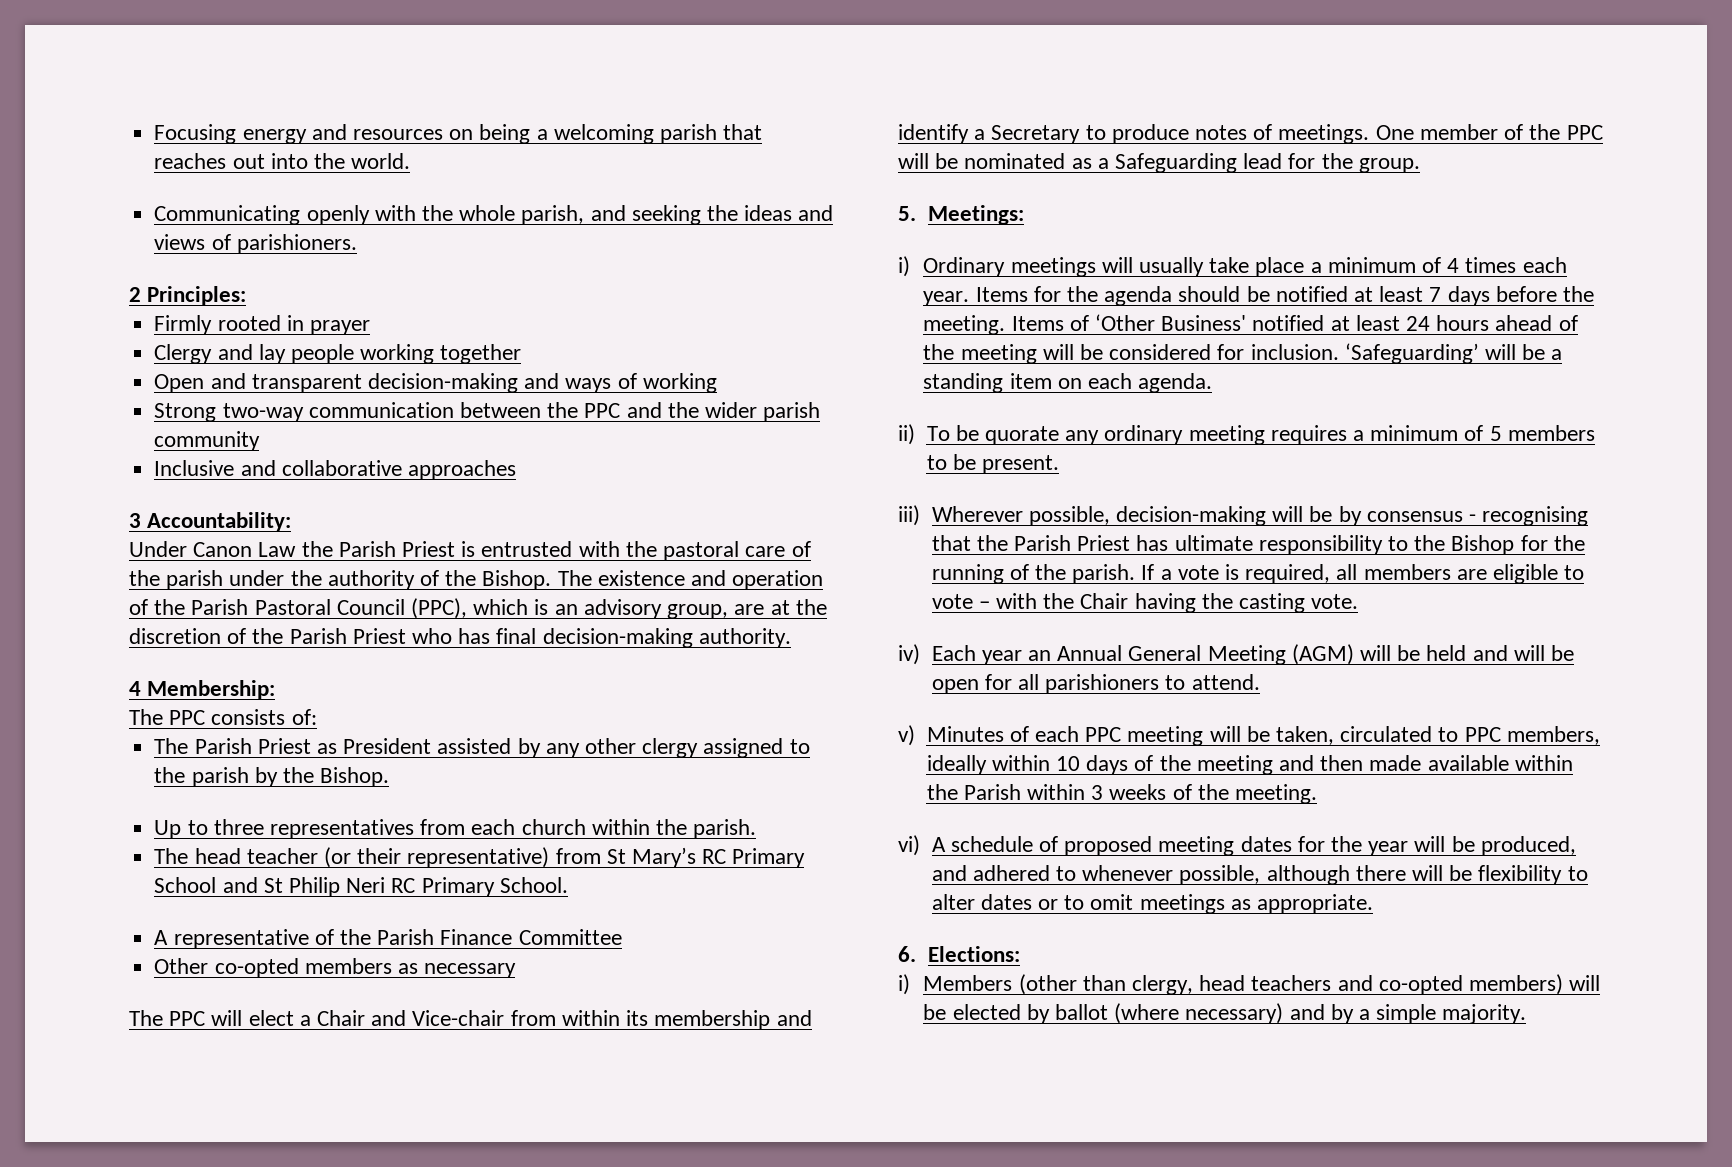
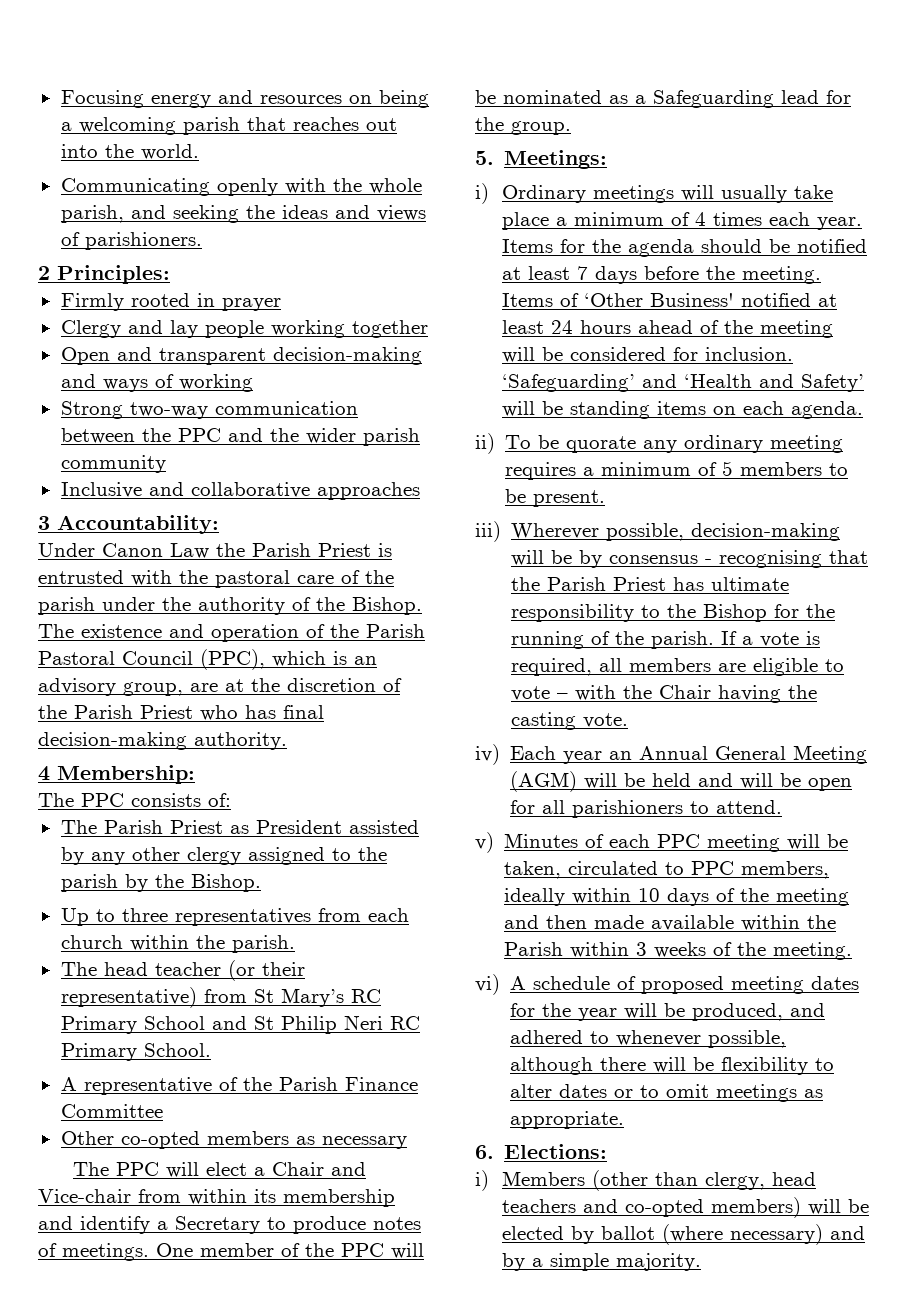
[1485,344,1563,360] [923,373,1052,393] will be a standing item -> [642,374,865,392] [502,401,707,419] and ‘Health and Safety’ will be standing items

